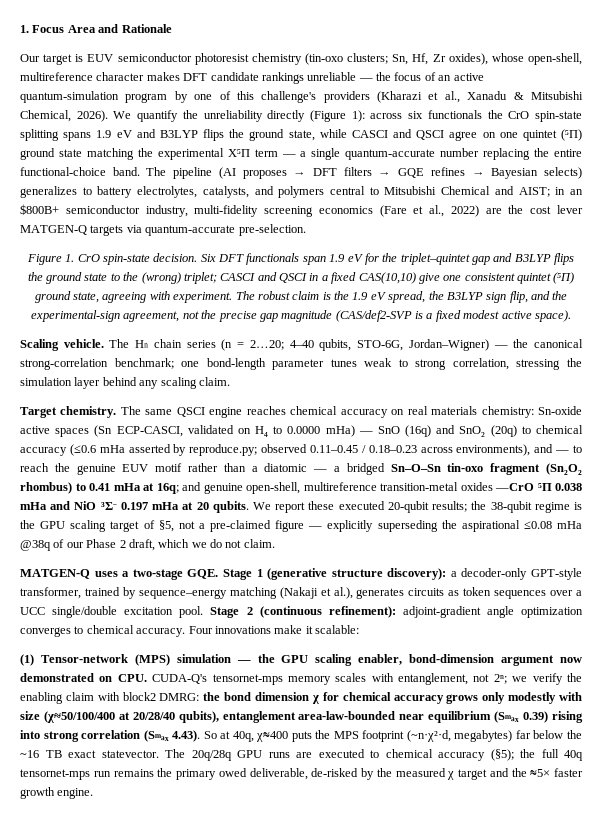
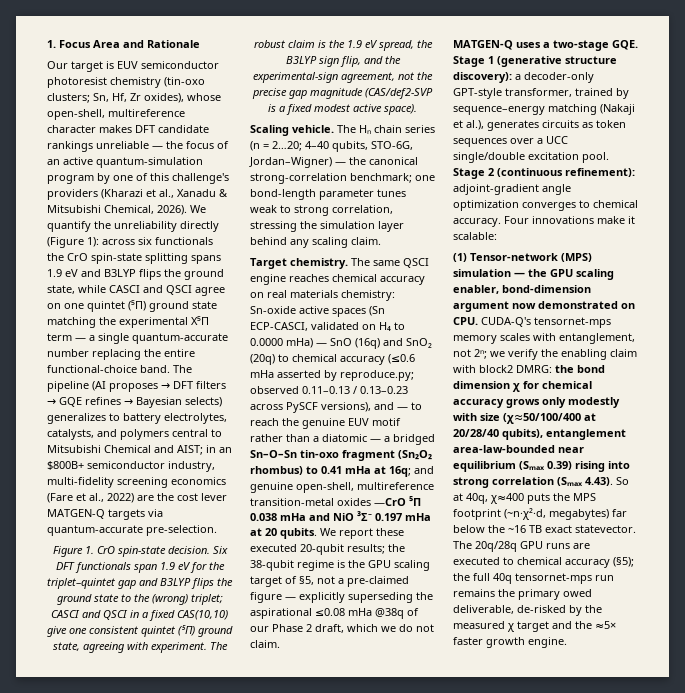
[310,444,531,456] 0.11–0.45 / 0.18–0.23 across environments), -> [302,386,408,394] [250,402,371,413] 0.11–0.13 / 0.13–0.23 across PySCF versions),

